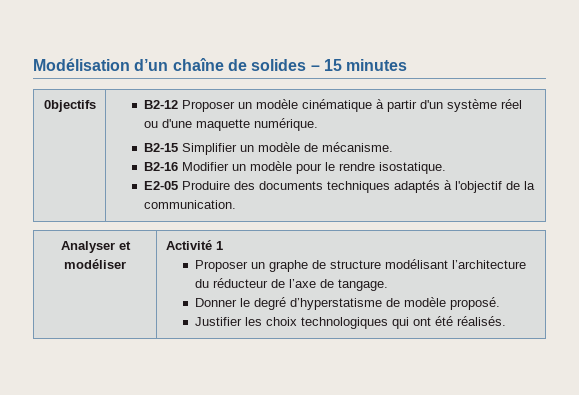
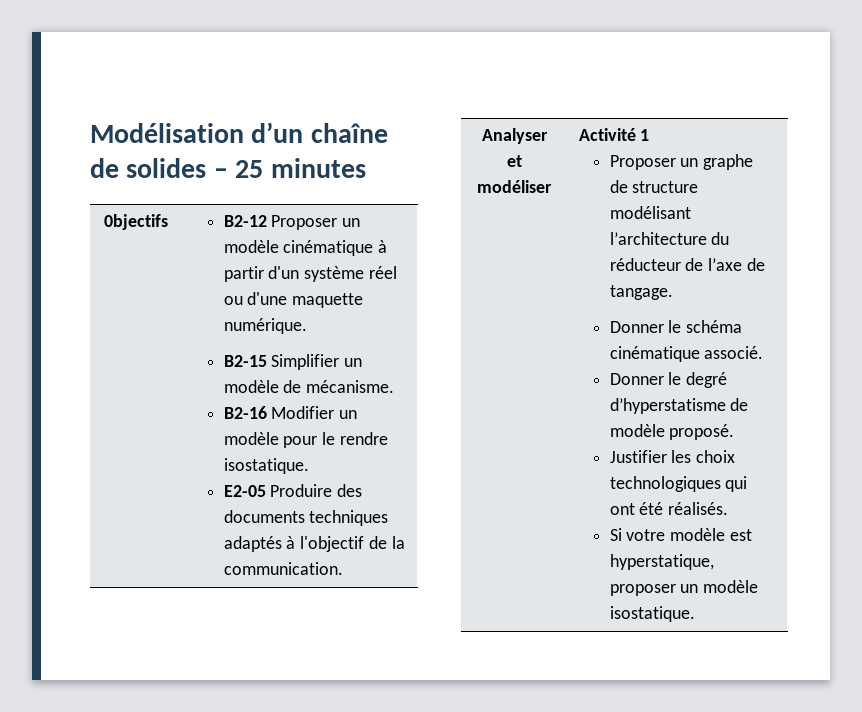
[323,59,342,71] 15 -> [235,160,264,178] 25
(388, 285) none -> [609,320,743,333] [609,346,764,362] // Donner le schéma cinématique associé.
(506, 321) none -> [609,528,752,541] [609,554,714,570] [609,580,759,596] [609,606,695,622] // Si votre modèle est hyperstatique, proposer un modèle isostatique.

